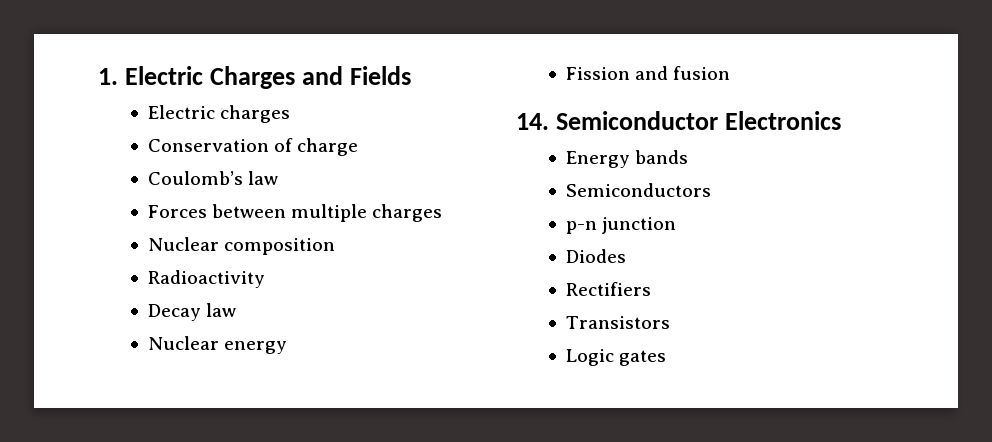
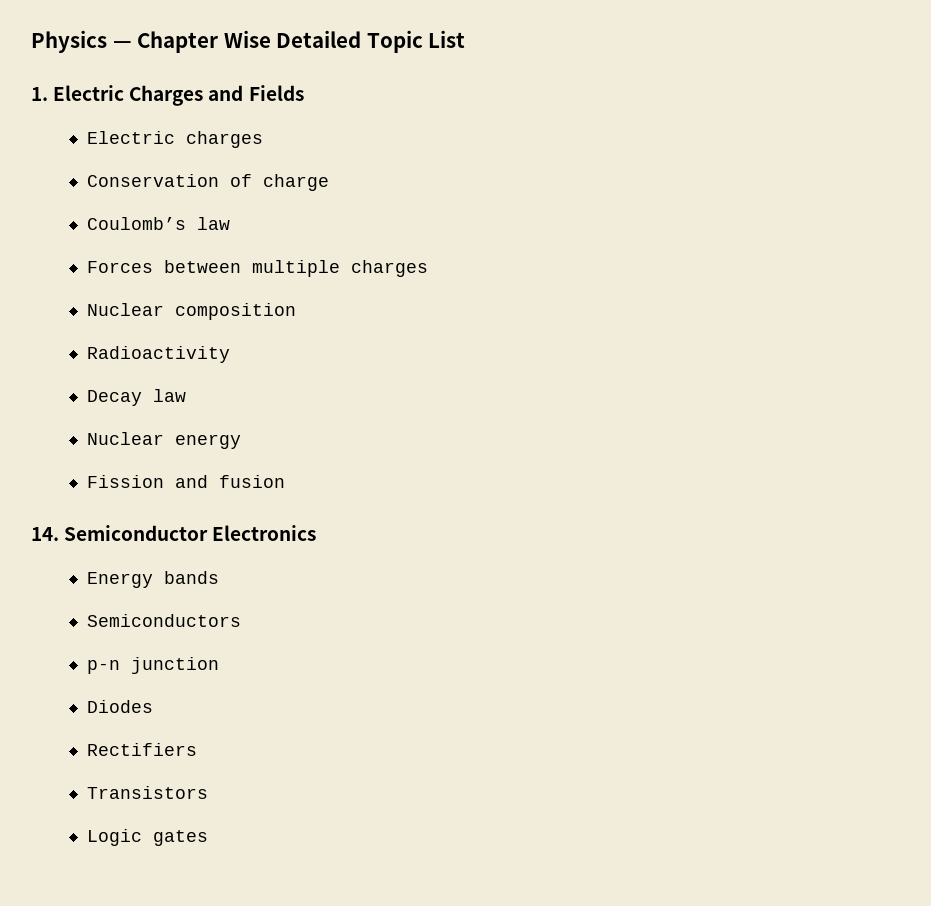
(98, 76) none -> [31,30,466,53] Physics — Chapter Wise Detailed Topic List //

